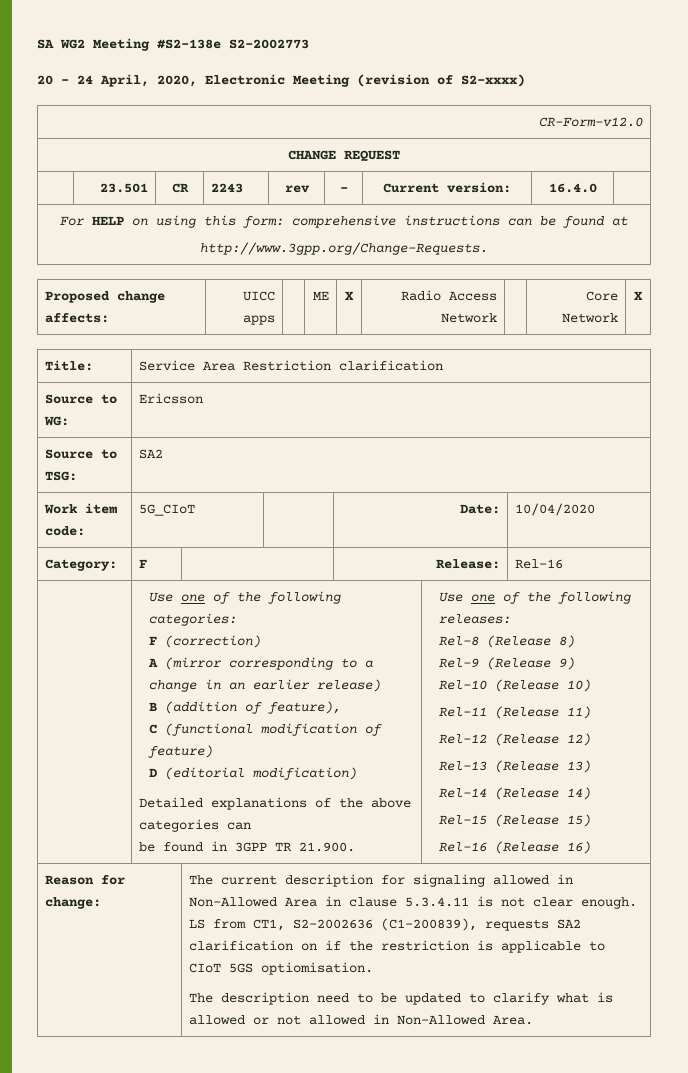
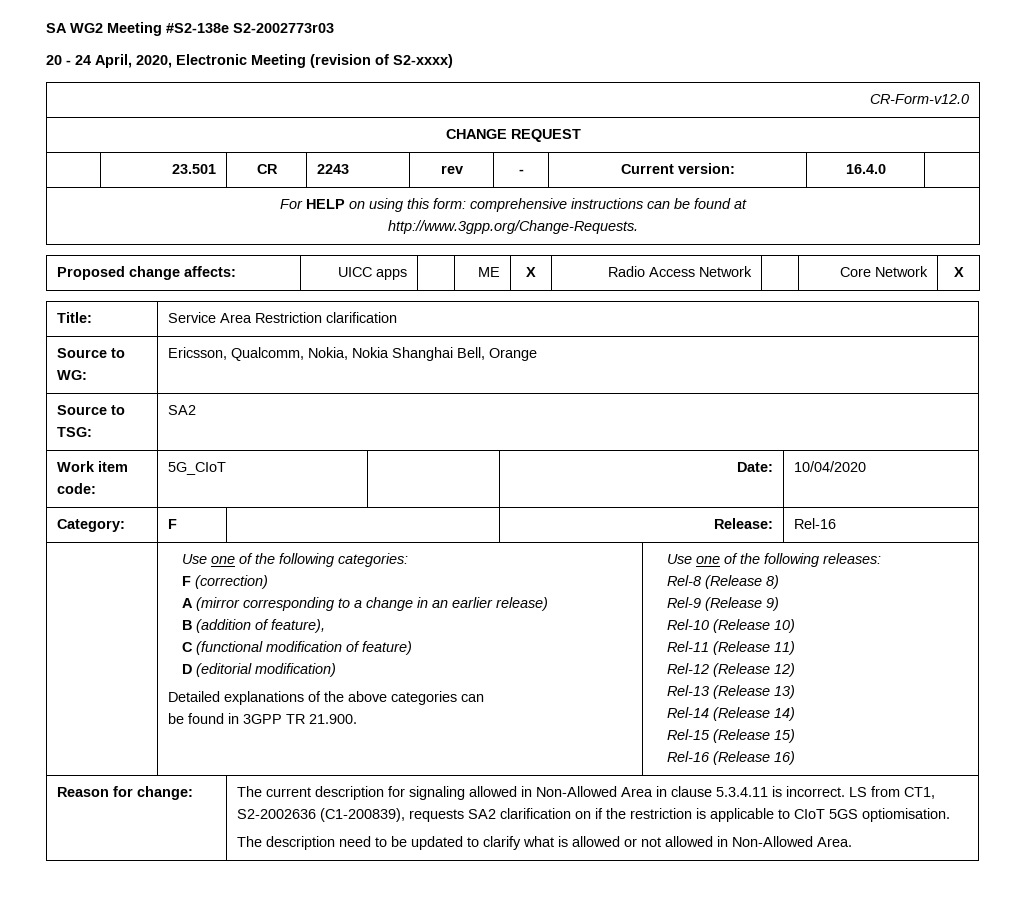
[229,39,309,49] S2-2002773 -> [233,23,334,33] S2-2002773r03
[138,393,203,404] Ericsson -> [168,347,538,361] Ericsson, Qualcomm, Nokia, Nokia Shanghai Bell, Orange
[500,897,637,909] not clear enough. -> [786,786,846,797] incorrect.

